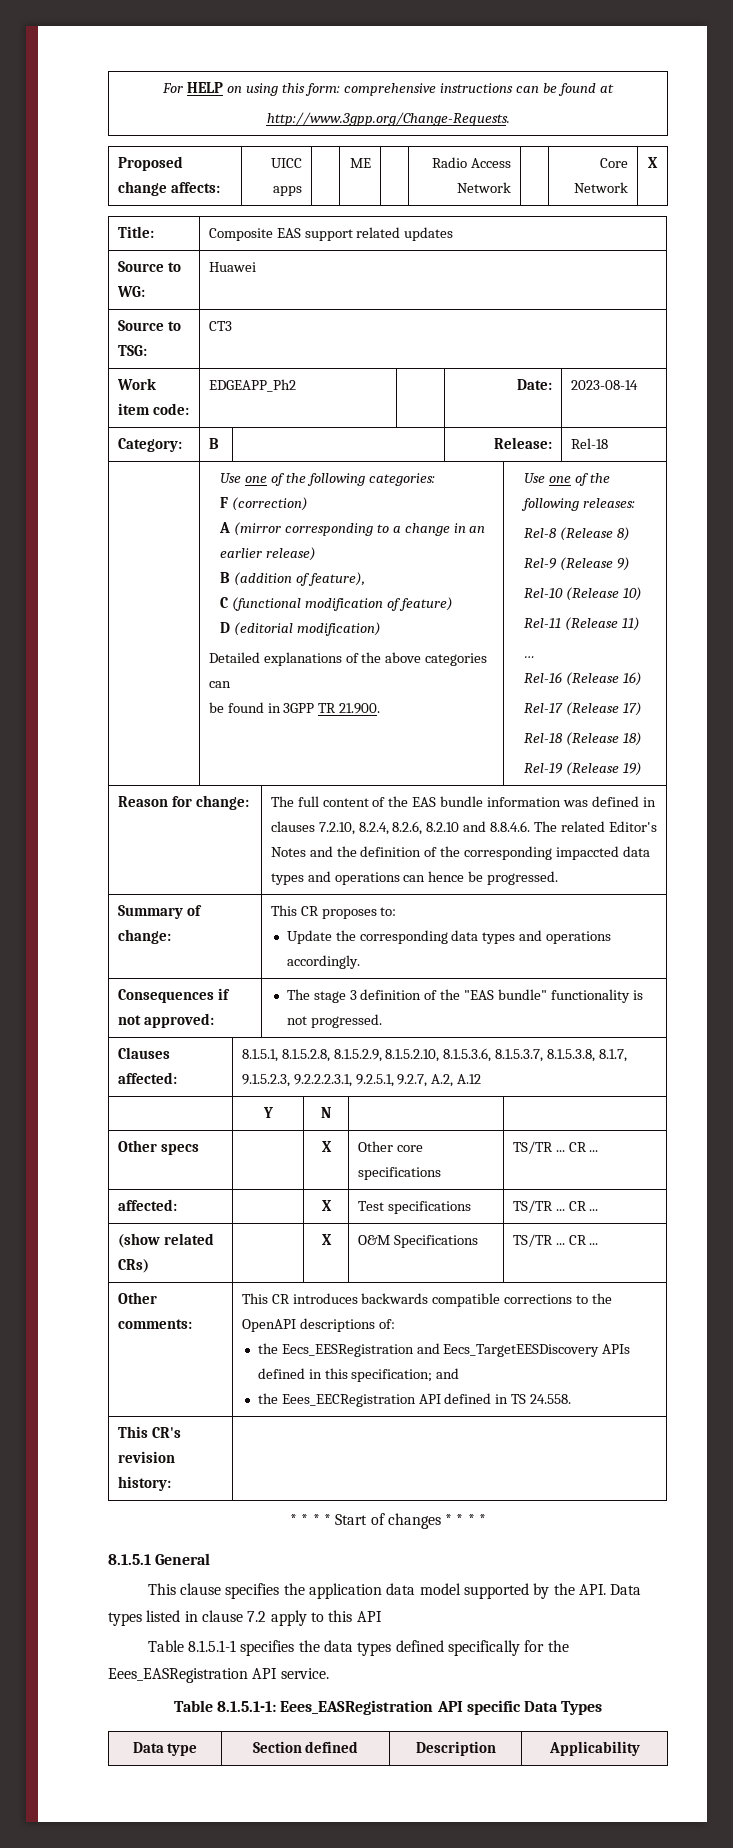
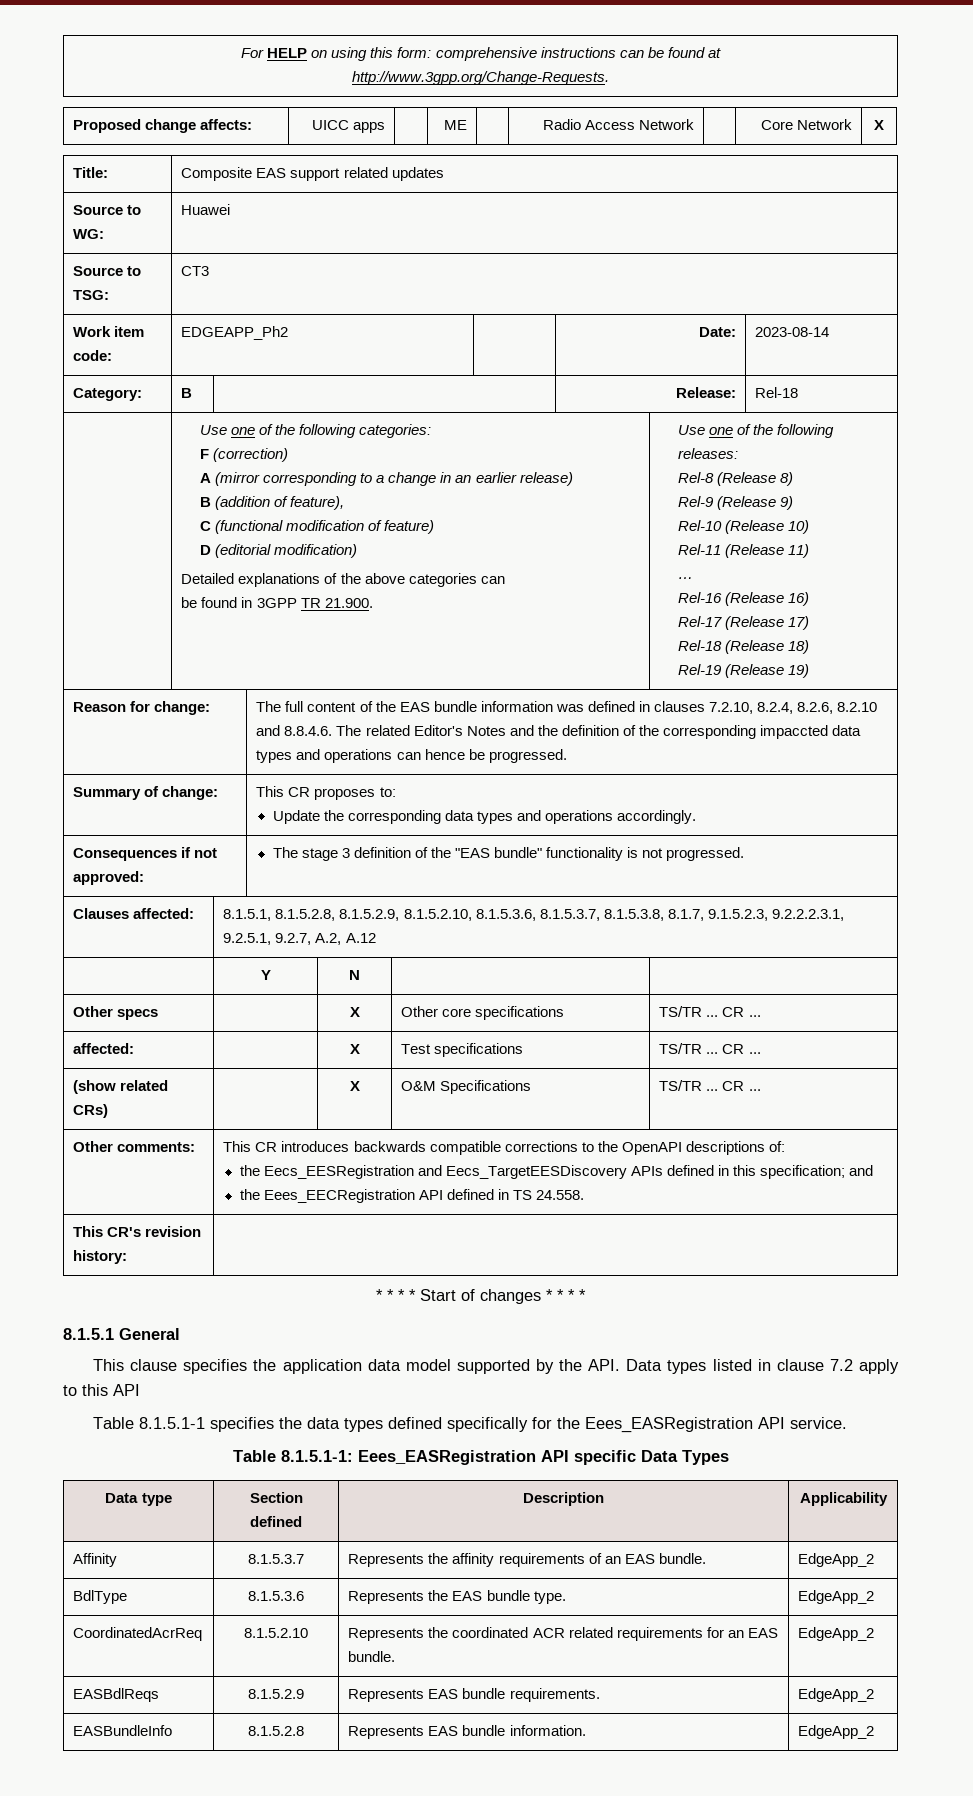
(640, 1748) none -> [73,1553,118,1567] [248,1554,304,1564] [348,1553,706,1567] [798,1553,875,1567] [73,1590,128,1604] [248,1591,304,1601] [348,1590,566,1604] [798,1590,875,1604] [73,1627,203,1641] [244,1628,308,1638] [348,1627,778,1641] [348,1651,396,1662] [798,1627,875,1641] [73,1688,160,1702] [248,1689,304,1699] [348,1688,600,1702] [798,1688,875,1702] [73,1725,173,1736] [248,1726,304,1736] [348,1725,586,1739] [798,1725,875,1739] // Affinity | 8.1.5.3.7 | Represents the affinity requirements of an EAS bundle. | EdgeApp_2 // BdlType | 8.1.5.3.6 | Represents the EAS bundle type. | EdgeApp_2 // CoordinatedAcrReq | 8.1.5.2.10 | Represents the coordinated ACR related requirements for an EAS bundle. | EdgeApp_2 // EASBdlReqs | 8.1.5.2.9 | Represents EAS bundle requirements. | EdgeApp_2 // EASBundleInfo | 8.1.5.2.8 | Represents EAS bundle information. | EdgeApp_2

